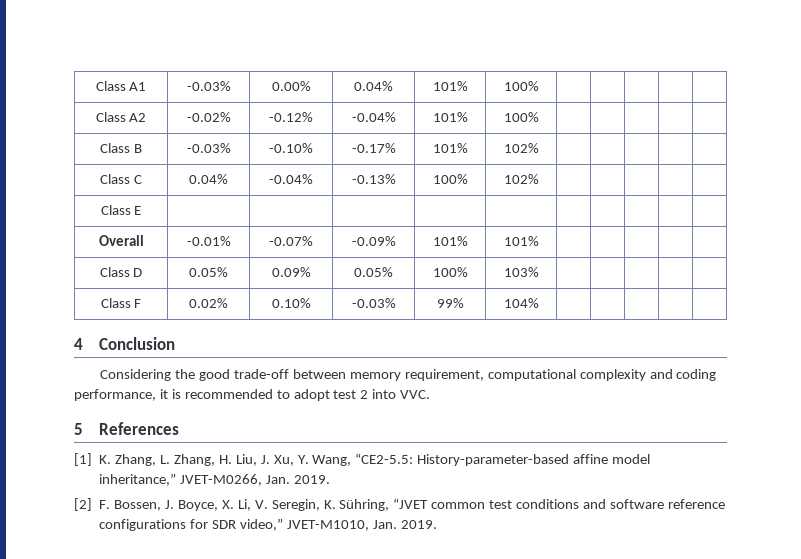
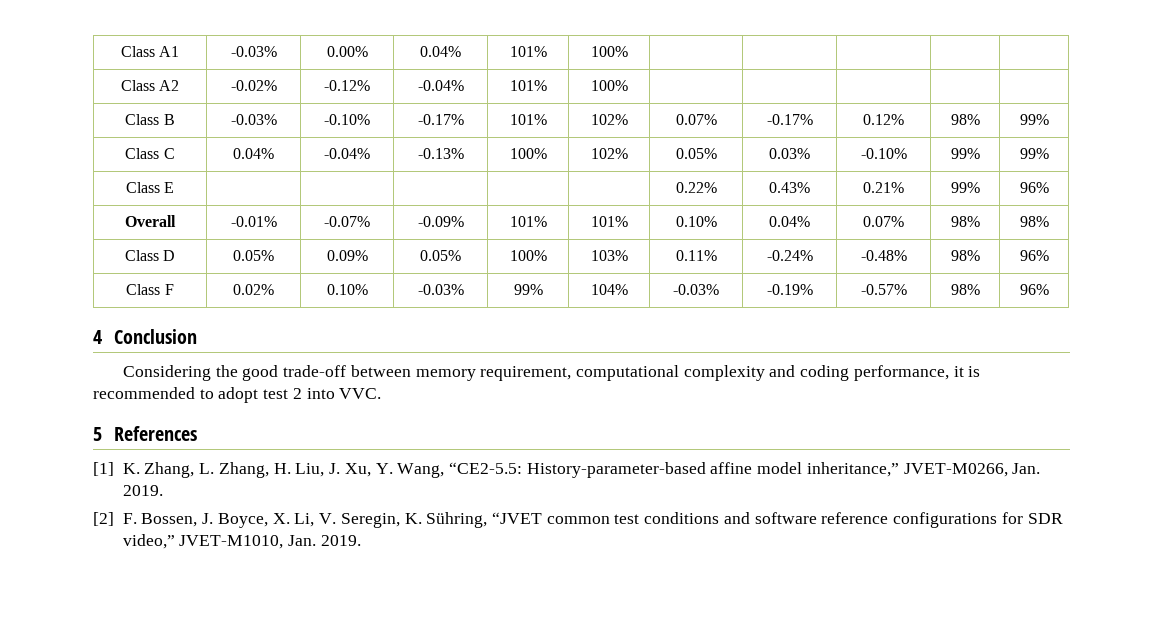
(539, 148) | | | | -> [675,114,717,125] [766,114,813,125] [863,114,904,125] [950,114,980,125] [1019,114,1049,125] 0.07% | -0.17% | 0.12% | 98% | 99%
[100,205,142,215] | | | | // Class E | | | | | | | | | | -> [675,148,717,159] [769,148,810,159] [860,148,907,159] [950,148,980,159] [1019,148,1049,159] [125,182,175,193] [675,182,717,193] [769,182,810,193] [863,182,904,193] [950,182,980,193] [1019,182,1049,193] 0.05% | 0.03% | -0.10% | 99% | 99% // Class E | | | | | | 0.22% | 0.43% | 0.21% | 99% | 96%
(539, 241) | | | | -> [675,216,717,227] [769,216,810,227] [863,216,904,227] [950,216,980,227] [1019,216,1049,227] 0.10% | 0.04% | 0.07% | 98% | 98%
(539, 272) | | | | -> [675,250,717,261] [766,250,813,261] [860,250,907,261] [950,250,980,261] [1019,250,1049,261] 0.11% | -0.24% | -0.48% | 98% | 96%
(539, 303) | | | | -> [673,284,719,295] [766,284,813,295] [860,284,907,295] [950,284,980,295] [1019,284,1049,295] -0.03% | -0.19% | -0.57% | 98% | 96%

